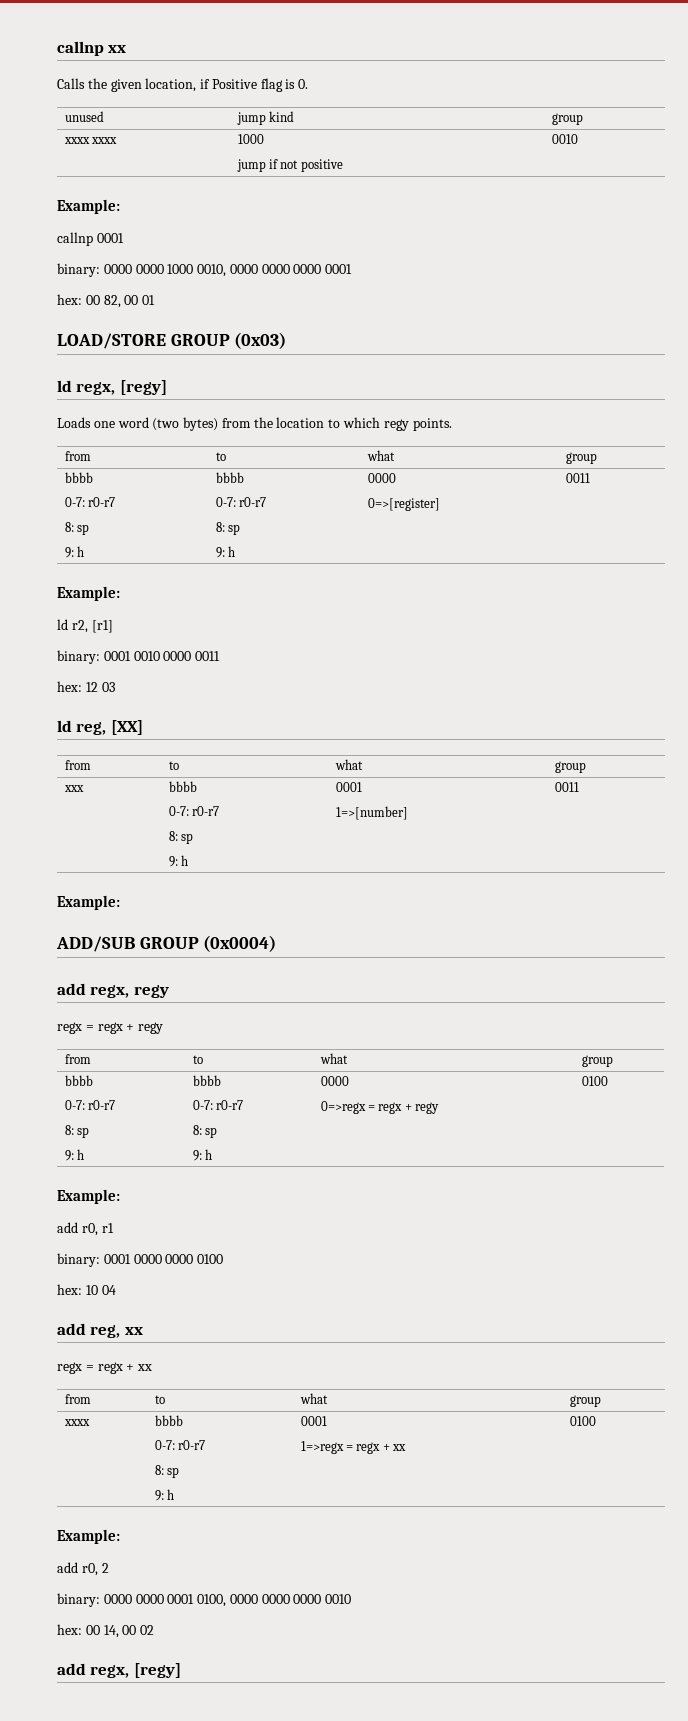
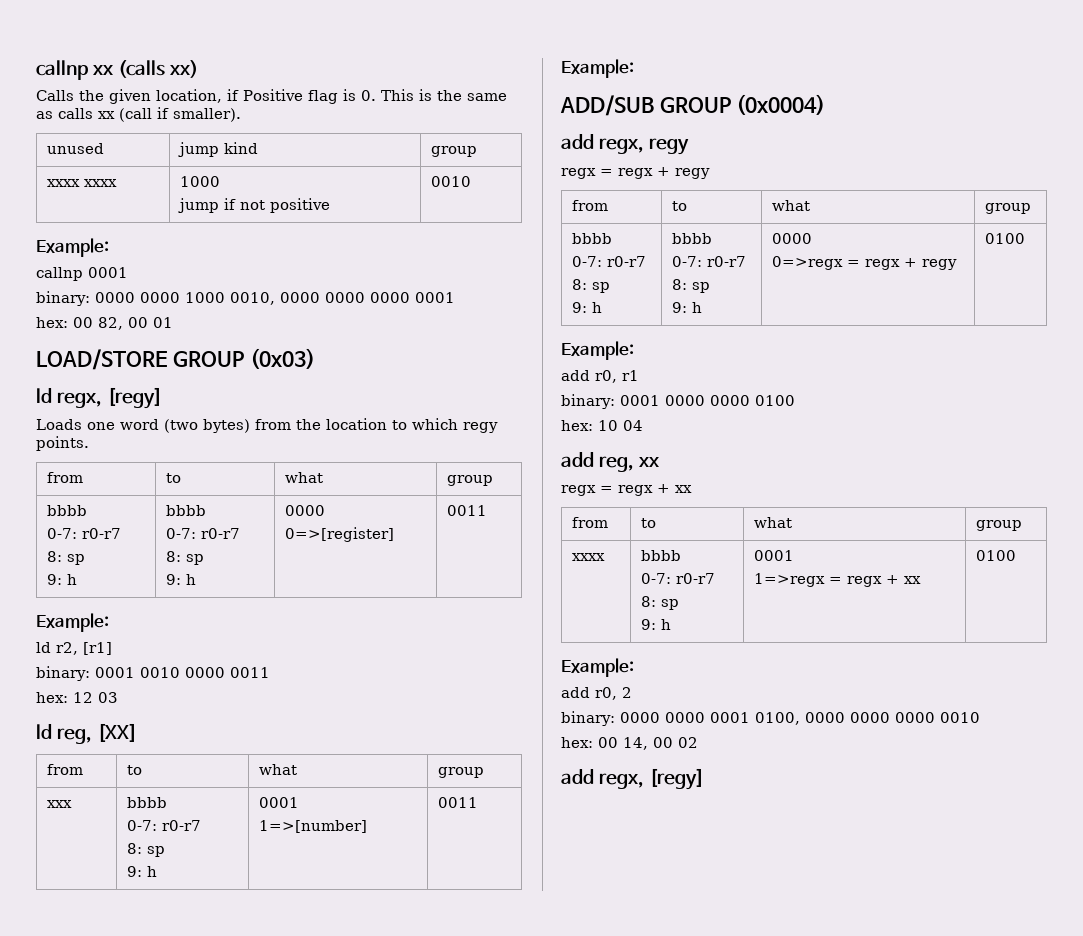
(127, 49) none -> [117,60,198,78] (calls xx)
(309, 84) none -> [381,89,507,101] [36,107,241,122] This is the same as calls xx (call if smaller).

